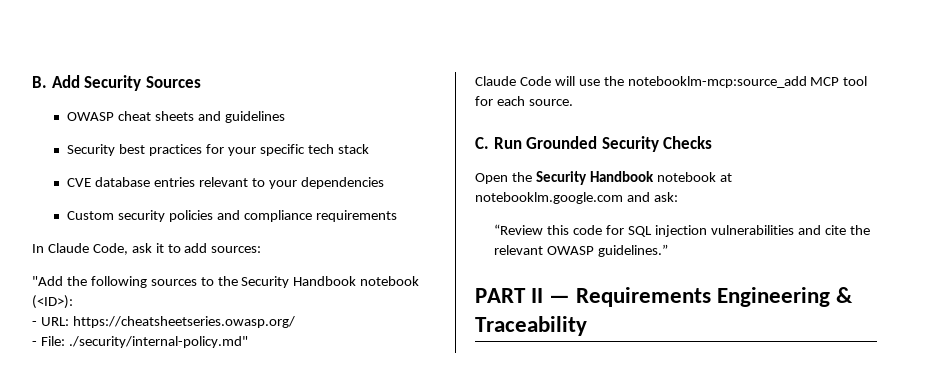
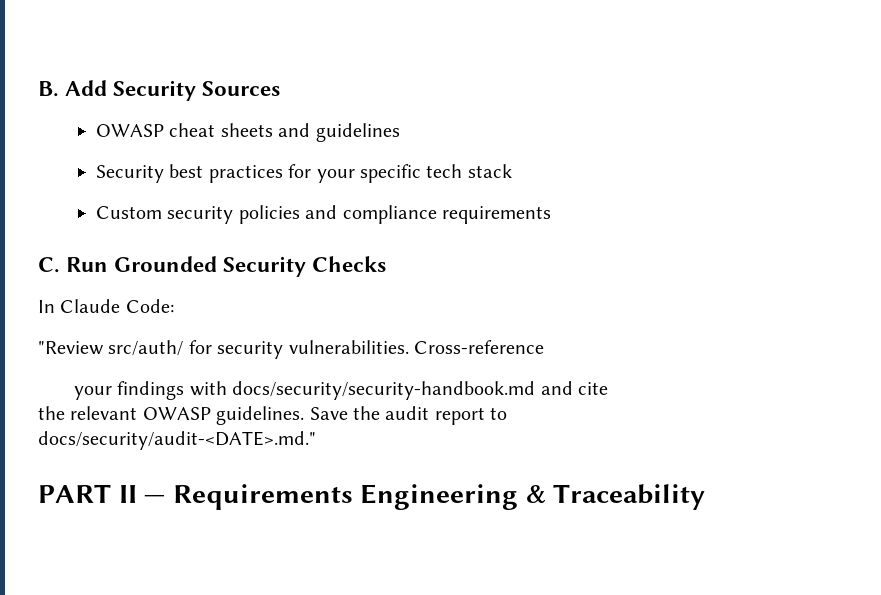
[67,177,384,189] // CVE database entries relevant to your dependencies -> (512, 171) none
[32,243,262,255] [32,276,420,288] [32,295,73,309] [32,316,295,328] [32,336,248,348] [475,76,868,88] [475,96,573,106] // In Claude Code, ask it to add sources: // "Add the following sources to the Security Handbook notebook (<ID>): // - URL: https://cheatsheetseries.owasp.org/ // - File: ./security/internal-policy.md" // Claude Code will use the notebooklm-mcp:source_add MCP tool for each source. -> (551, 215) none
[475,171,732,185] [475,192,678,204] [494,224,794,237] Open the Security Handbook notebook at notebooklm.google.com and ask: // “Review this code for SQL injection vulnerabilities -> [38,299,174,313] [38,340,544,359] [73,381,536,400] In Claude Code: // "Review src/auth/ for security vulnerabilities. Cross-reference // your findings with docs/security/security-handbook.md
(846, 230) none -> (608, 388) //
[598,244,669,257] guidelines.” -> [216,406,508,425] [38,431,316,450] guidelines. Save the audit report to // docs/security/audit-<DATE>.md."

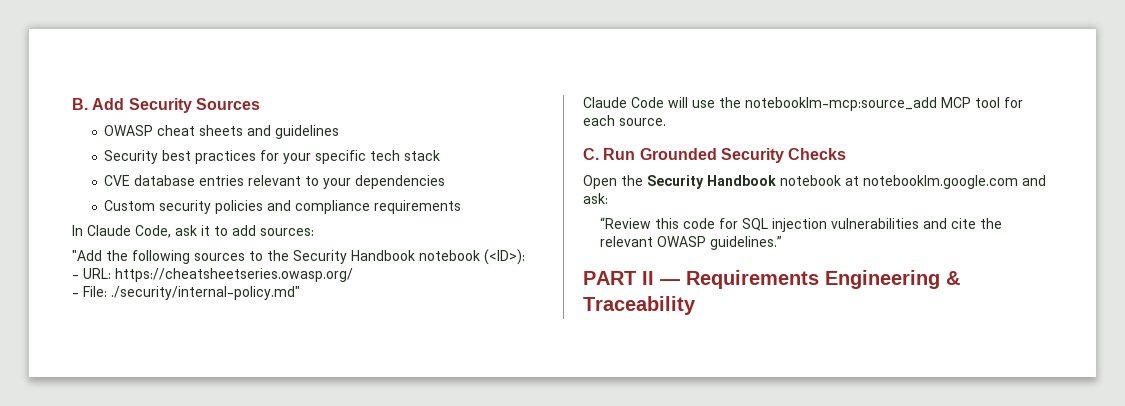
(512, 171) none -> [104,175,446,189] // CVE database entries relevant to your dependencies
(551, 215) none -> [72,225,314,238] [72,249,525,265] [72,268,353,282] [72,286,300,300] [583,97,1023,111] [583,115,666,126] // In Claude Code, ask it to add sources: // "Add the following sources to the Security Handbook notebook (<ID>): // - URL: https://cheatsheetseries.owasp.org/ // - File: ./security/internal-policy.md" // Claude Code will use the notebooklm-mcp:source_add MCP tool for each source.
[38,299,174,313] [38,340,544,359] [73,381,536,400] In Claude Code: // "Review src/auth/ for security vulnerabilities. Cross-reference // your findings with docs/security/security-handbook.md -> [583,175,1046,189] [583,193,608,204] [599,217,919,232] Open the Security Handbook notebook at notebooklm.google.com and ask: // “Review this code for SQL injection vulnerabilities
(608, 388) // -> (976, 223) none
[216,406,508,425] [38,431,316,450] guidelines. Save the audit report to // docs/security/audit-<DATE>.md." -> [709,236,782,250] guidelines.”

